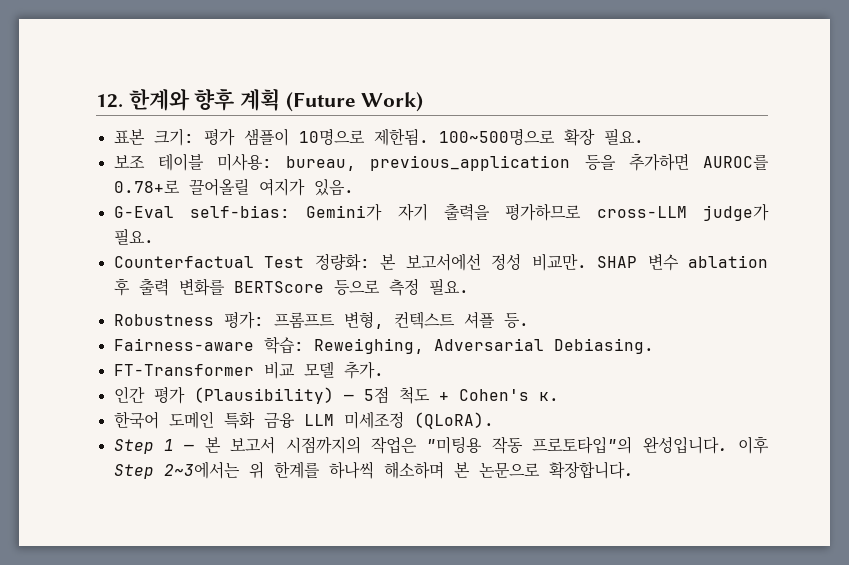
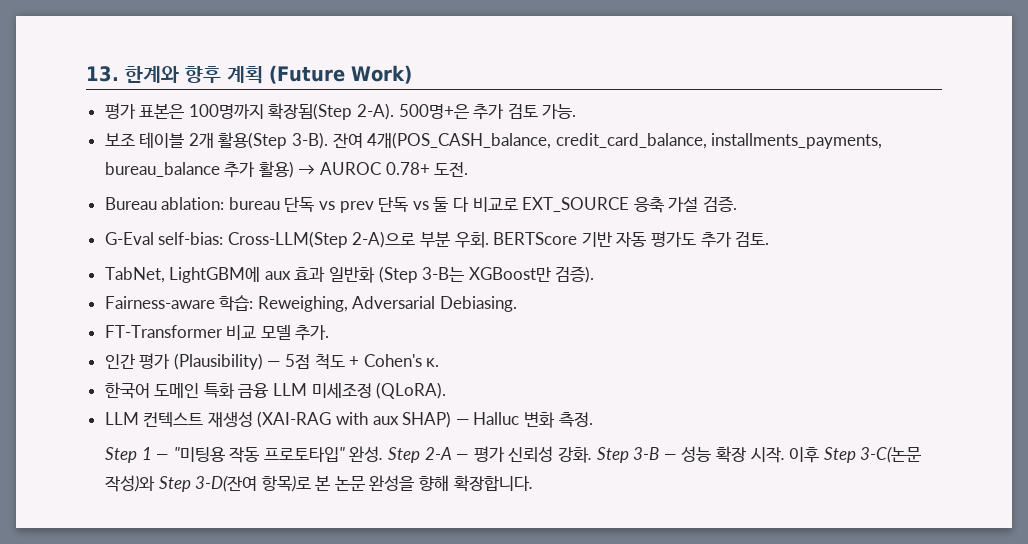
[96,94,123,108] 12. -> [86,66,119,82] 13.
[113,128,644,146] [113,153,769,171] [113,178,354,196] [113,203,769,221] [113,229,154,245] [113,253,768,271] [113,278,469,296] [113,311,529,329] 표본 크기: 평가 샘플이 10명으로 제한됨. 100~500명으로 확장 필요. // 보조 테이블 미사용: bureau, previous_application 등을 추가하면 AUROC를 0.78+로 끌어올릴 여지가 있음. // G-Eval self-bias: Gemini가 자기 출력을 평가하므로 cross-LLM judge가 필요. // Counterfactual Test 정량화: 본 보고서에선 정성 비교만. SHAP 변수 ablation 후 출력 변화를 BERTScore 등으로 측정 필요. // Robustness 평가: 프롬프트 변형, 컨텍스트 셔플 등. -> [104,103,577,120] [104,132,883,149] [104,161,469,178] [104,196,737,213] [104,231,770,248] [104,266,595,283] 평가 표본은 100명까지 확장됨(Step 2-A). 500명+은 추가 검토 가능. // 보조 테이블 2개 활용(Step 3-B). 잔여 4개(POS_CASH_balance, credit_card_balance, installments_payments, bureau_balance 추가 활용) → AUROC 0.78+ 도전. // Bureau ablation: bureau 단독 vs prev 단독 vs 둘 다 비교로 EXT_SOURCE 응축 가설 검증. // G-Eval self-bias: Cross-LLM(Step 2-A)으로 부분 우회. BERTScore 기반 자동 평가도 추가 검토. // TabNet, LightGBM에 aux 효과 일반화 (Step 3-B는 XGBoost만 검증).
[113,436,769,454] [113,461,540,479] Step 1 — 본 보고서 시점까지의 작업은 "미팅용 작동 프로토타입"의 완성입니다. 이후 Step 2~3에서는 위 한계를 하나씩 해소하며 본 논문으로 -> [104,411,593,428] [104,446,922,463] [104,475,450,492] LLM 컨텍스트 재생성 (XAI-RAG with aux SHAP) — Halluc 변화 측정. // Step 1 — "미팅용 작동 프로토타입" 완성. Step 2-A — 평가 신뢰성 강화. Step 3-B — 성능 확장 시작. 이후 Step 3-C(논문 작성)와 Step 3-D(잔여 항목)로 본 논문 완성을 향해

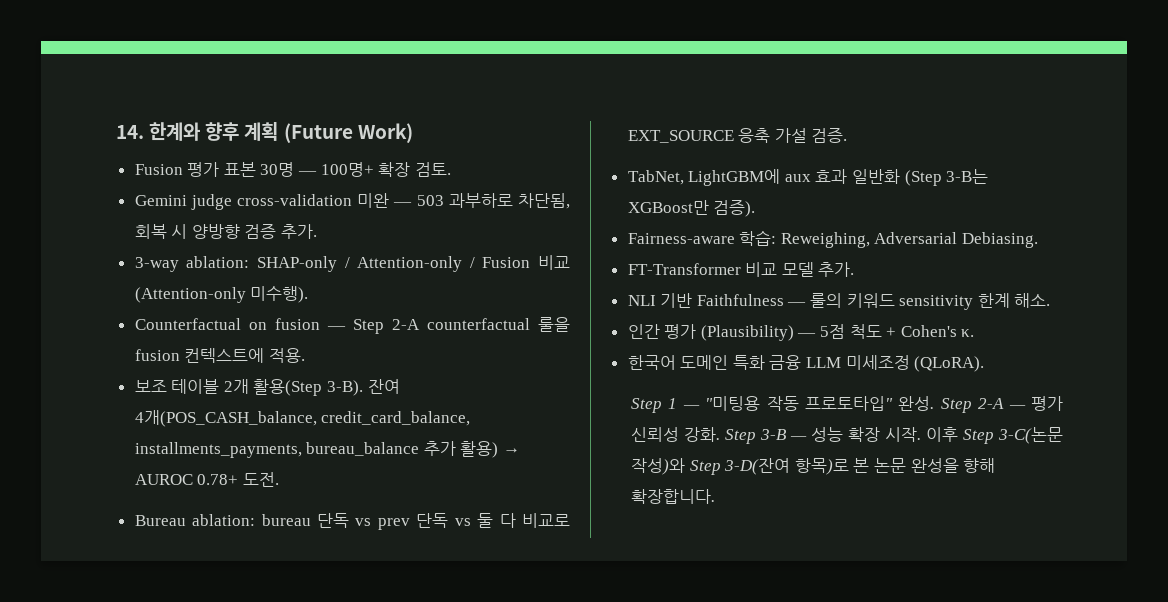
[86,66,119,82] 13. -> [116,125,144,139] 14.
[104,103,577,120] 평가 표본은 100명까지 확장됨(Step 2-A). 500명+은 추가 검토 가능. -> [134,162,451,177] [134,193,571,210] [134,224,318,239] [134,255,570,272] [134,286,309,303] [134,317,570,334] [134,348,305,363] Fusion 평가 표본 30명 — 100명+ 확장 검토. // Gemini judge cross-validation 미완 — 503 과부하로 차단됨, 회복 시 양방향 검증 추가. // 3-way ablation: SHAP-only / Attention-only / Fusion 비교 (Attention-only 미수행). // Counterfactual on fusion — Step 2-A counterfactual 룰을 fusion 컨텍스트에 적용.
[104,231,770,248] // G-Eval self-bias: Cross-LLM(Step 2-A)으로 부분 우회. BERTScore 기반 자동 평가도 추가 검토. -> (848, 135) none
(330, 333) none -> [627,293,1051,310] // NLI 기반 Faithfulness — 룰의 키워드 sensitivity 한계 해소.
[104,411,593,428] // LLM 컨텍스트 재생성 (XAI-RAG with aux SHAP) — Halluc 변화 측정. -> (985, 364) none

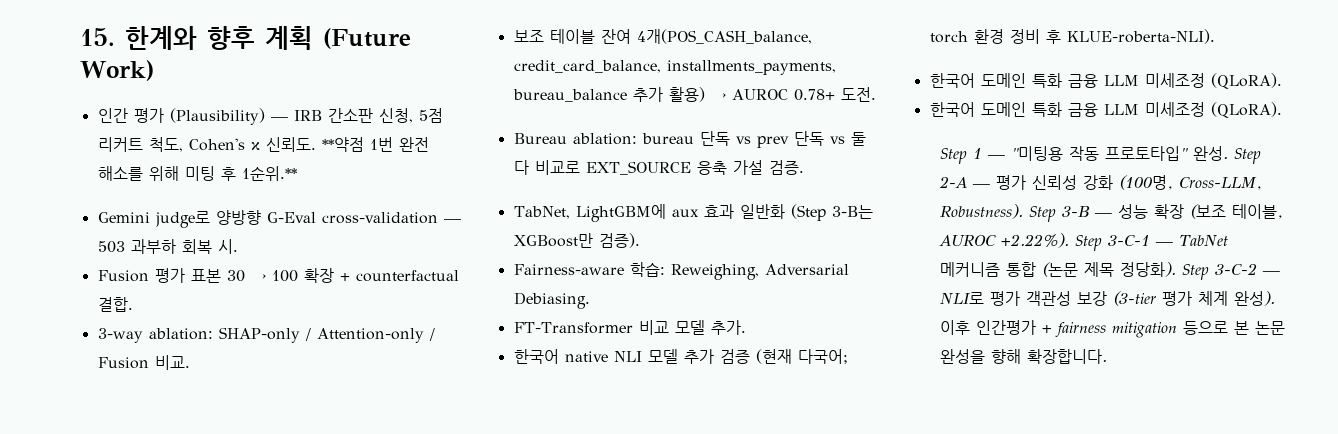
[116,125,144,139] 14. -> [80,28,115,46] 15.
[134,162,451,177] [134,193,571,210] [134,224,318,239] Fusion 평가 표본 30명 — 100명+ 확장 검토. // Gemini judge cross-validation 미완 — 503 과부하로 차단됨, 회복 시 양방향 검증 추가. -> [97,108,443,125] [97,137,429,152] [97,166,297,181] [97,210,461,228] [97,239,238,254] [97,268,459,283] [97,297,133,312] 인간 평가 (Plausibility) — IRB 간소판 신청, 5점 리커트 척도, Cohen's κ 신뢰도. **약점 1번 완전 해소를 위해 미팅 후 1순위.** // Gemini judge로 양방향 G-Eval cross-validation — 503 과부하 회복 시. // Fusion 평가 표본 30 → 100 확장 + counterfactual 결합.
[538,255,570,270] [134,286,309,303] [134,317,570,334] [134,348,305,363] 비교 (Attention-only 미수행). // Counterfactual on fusion — Step 2-A counterfactual 룰을 fusion 컨텍스트에 적용. -> [154,355,190,370] 비교.
[223,379,364,396] 2개 활용(Step 3-B). -> (595, 36) none
[627,293,1051,310] [627,324,975,341] NLI 기반 Faithfulness — 룰의 키워드 sensitivity 한계 해소. // 인간 평가 (Plausibility) — 5점 척도 + Cohen's κ. -> [513,349,848,364] [929,29,1215,44] [929,73,1282,89] 한국어 native NLI 모델 추가 검증 (현재 다국어; torch 환경 정비 후 KLUE-roberta-NLI). // 한국어 도메인 특화 금융 LLM 미세조정 (QLoRA).
[684,427,721,442] 강화. -> [1083,175,1263,190] [940,204,1024,219] 강화 (100명, Cross-LLM, Robustness).
[885,427,1063,444] [631,458,849,475] 시작. 이후 Step 3-C(논문 작성)와 Step 3-D(잔여 항목)로 -> [1190,204,1284,219] [939,233,1229,251] [940,262,1281,280] [940,291,1276,306] [940,320,1229,338] (보조 테이블, AUROC +2.22%). Step 3-C-1 — TabNet 메커니즘 통합 (논문 제목 정당화). Step 3-C-2 — NLI로 평가 객관성 보강 (3-tier 평가 체계 완성). 이후 인간평가 + fairness mitigation 등으로

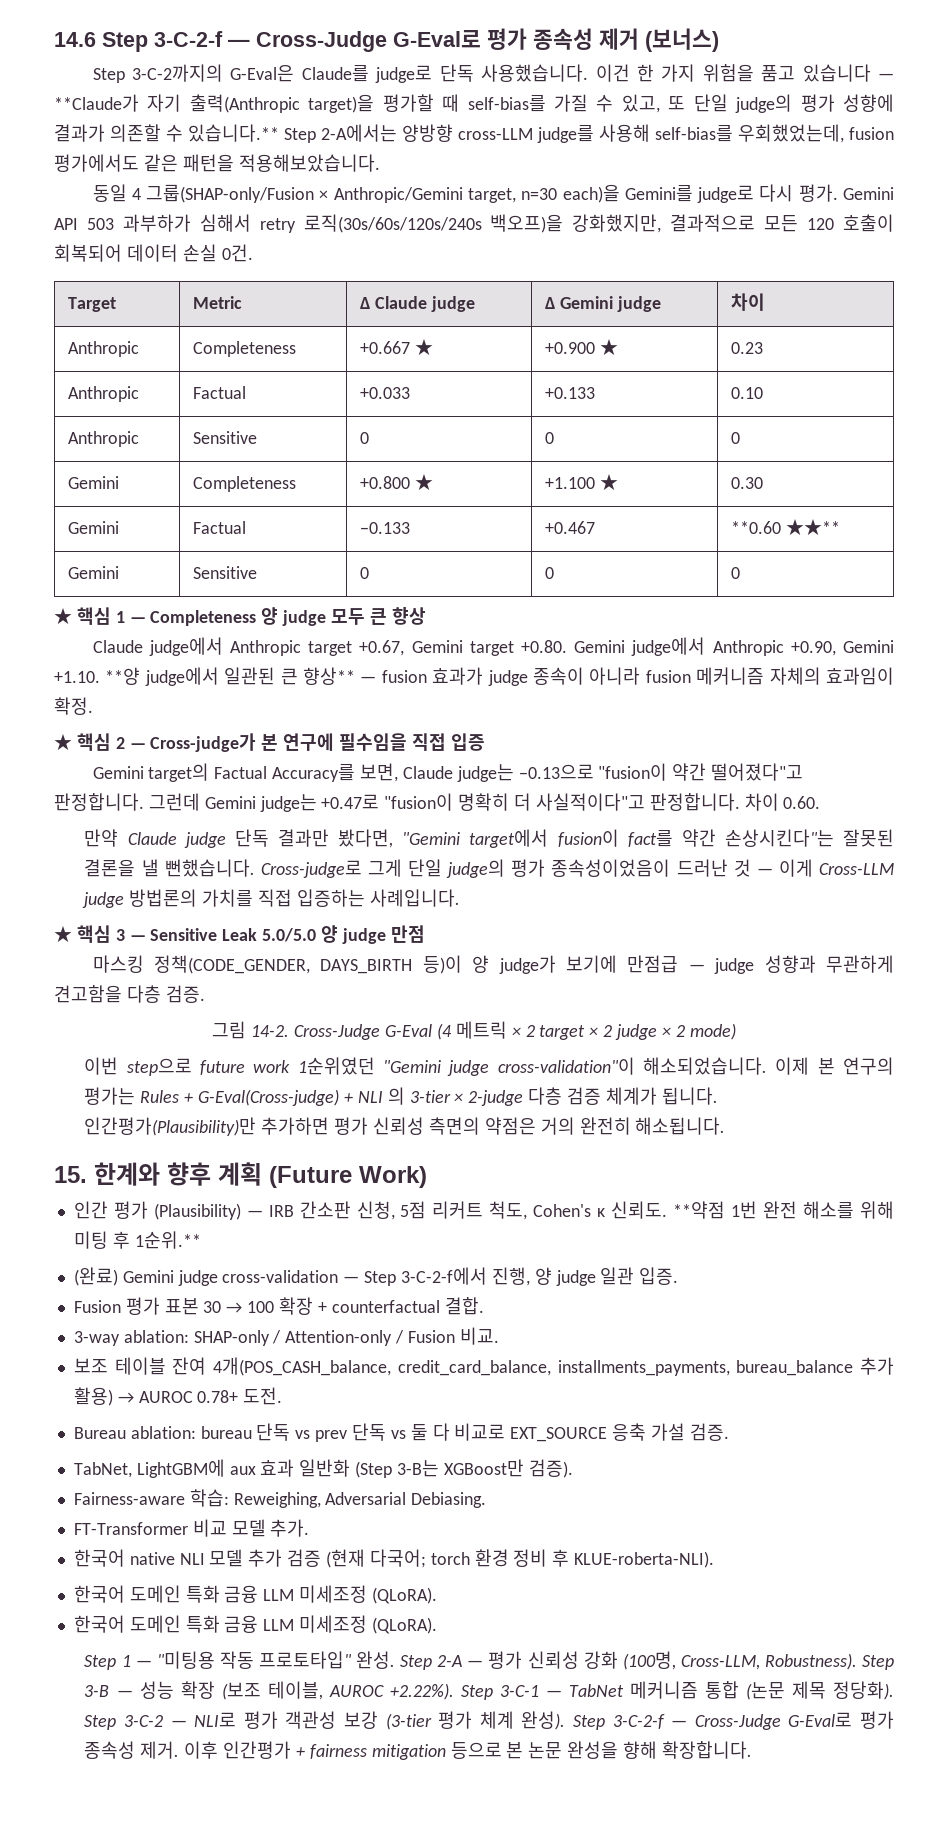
(80, 37) none -> [54,28,719,52] [92,64,894,83] [54,94,895,113] [54,124,894,143] [54,154,380,172] [92,184,894,203] [54,214,894,233] [54,244,253,262] [67,297,116,312] [192,296,242,309] [359,296,475,312] [544,296,661,312] [730,293,765,311] [67,341,139,357] [192,341,296,357] [359,339,433,355] [544,339,618,355] [730,342,763,354] [67,386,139,402] [192,386,246,399] [359,387,410,399] [544,387,595,399] [730,387,763,399] [67,431,139,447] [192,431,257,444] [359,432,369,444] [544,432,554,444] [730,432,740,444] [67,476,119,489] [192,476,296,492] [359,474,433,490] [544,474,618,490] [730,477,763,489] [67,521,119,534] [192,521,246,534] [359,522,410,534] [544,521,595,534] [730,519,840,535] [67,566,119,579] [192,566,257,579] [359,567,369,579] [544,567,554,579] [730,567,740,579] [54,607,426,626] [92,637,895,656] [54,667,894,686] [54,697,93,715] [54,733,485,752] [92,763,804,782] [54,793,821,812] [84,829,895,848] [84,859,895,878] [82,889,460,908] [54,925,425,944] [92,955,894,974] [54,985,205,1003] [212,1021,736,1040] [84,1057,894,1076] [84,1087,718,1106] [84,1117,726,1136] 14.6 Step 3-C-2-f — Cross-Judge G-Eval로 평가 종속성 제거 (보너스) // Step 3-C-2까지의 G-Eval은 Claude를 judge로 단독 사용했습니다. 이건 한 가지 위험을 품고 있습니다 — **Claude가 자기 출력(Anthropic target)을 평가할 때 self-bias를 가질 수 있고, 또 단일 judge의 평가 성향에 결과가 의존할 수 있습니다.** Step 2-A에서는 양방향 cross-LLM judge를 사용해 self-bias를 우회했었는데, fusion 평가에서도 같은 패턴을 적용해보았습니다. // 동일 4 그룹(SHAP-only/Fusion × Anthropic/Gemini target, n=30 each)을 Gemini를 judge로 다시 평가. Gemini API 503 과부하가 심해서 retry 로직(30s/60s/120s/240s 백오프)을 강화했지만, 결과적으로 모든 120 호출이 회복되어 데이터 손실 0건. // Target | Metric | Δ Claude judge | Δ Gemini judge | 차이 // Anthropic | Completeness | +0.667 ★ | +0.900 ★ | 0.23 // Anthropic | Factual | +0.033 | +0.133 | 0.10 // Anthropic | Sensitive | 0 | 0 | 0 // Gemini | Completeness | +0.800 ★ | +1.100 ★ | 0.30 // Gemini | Factual | −0.133 | +0.467 | **0.60 ★★** // Gemini | Sensitive | 0 | 0 | 0 // ★ 핵심 1 — Completeness 양 judge 모두 큰 향상 // Claude judge에서 Anthropic target +0.67, Gemini target +0.80. Gemini judge에서 Anthropic +0.90, Gemini +1.10. **양 judge에서 일관된 큰 향상** — fusion 효과가 judge 종속이 아니라 fusion 메커니즘 자체의 효과임이 확정. // ★ 핵심 2 — Cross-judge가 본 연구에 필수임을 직접 입증 // Gemini target의 Factual Accuracy를 보면, Claude judge는 −0.13으로 "fusion이 약간 떨어졌다"고 판정합니다. 그런데 Gemini judge는 +0.47로 "fusion이 명확히 더 사실적이다"고 판정합니다. 차이 0.60. // 만약 Claude judge 단독 결과만 봤다면, "Gemini target에서 fusion이 fact를 약간 손상시킨다"는 잘못된 결론을 낼 뻔했습니다. Cross-judge로 그게 단일 judge의 평가 종속성이었음이 드러난 것 — 이게 Cross-LLM judge 방법론의 가치를 직접 입증하는 사례입니다. // ★ 핵심 3 — Sensitive Leak 5.0/5.0 양 judge 만점 // 마스킹 정책(CODE_GENDER, DAYS_BIRTH 등)이 양 judge가 보기에 만점급 — judge 성향과 무관하게 견고함을 다층 검증. // 그림 14-2. Cross-Judge G-Eval (4 메트릭 × 2 target × 2 judge × 2 mode) // 이번 step으로 future work 1순위였던 "Gemini judge cross-validation"이 해소되었습니다. 이제 본 연구의 평가는 Rules + G-Eval(Cross-judge) + NLI 의 3-tier × 2-judge 다층 검증 체계가 됩니다. 인간평가(Plausibility)만 추가하면 평가 신뢰성 측면의 약점은 거의 완전히 해소됩니다. //
[97,210,461,228] [97,239,238,254] Gemini judge로 양방향 G-Eval cross-validation — 503 과부하 회복 시. -> [73,1267,679,1286] (완료) Gemini judge cross-validation — Step 3-C-2-f에서 진행, 양 judge 일관 입증.
(1276, 298) none -> [573,1711,894,1730] [84,1741,180,1759] Step 3-C-2-f — Cross-Judge G-Eval로 평가 종속성 제거.

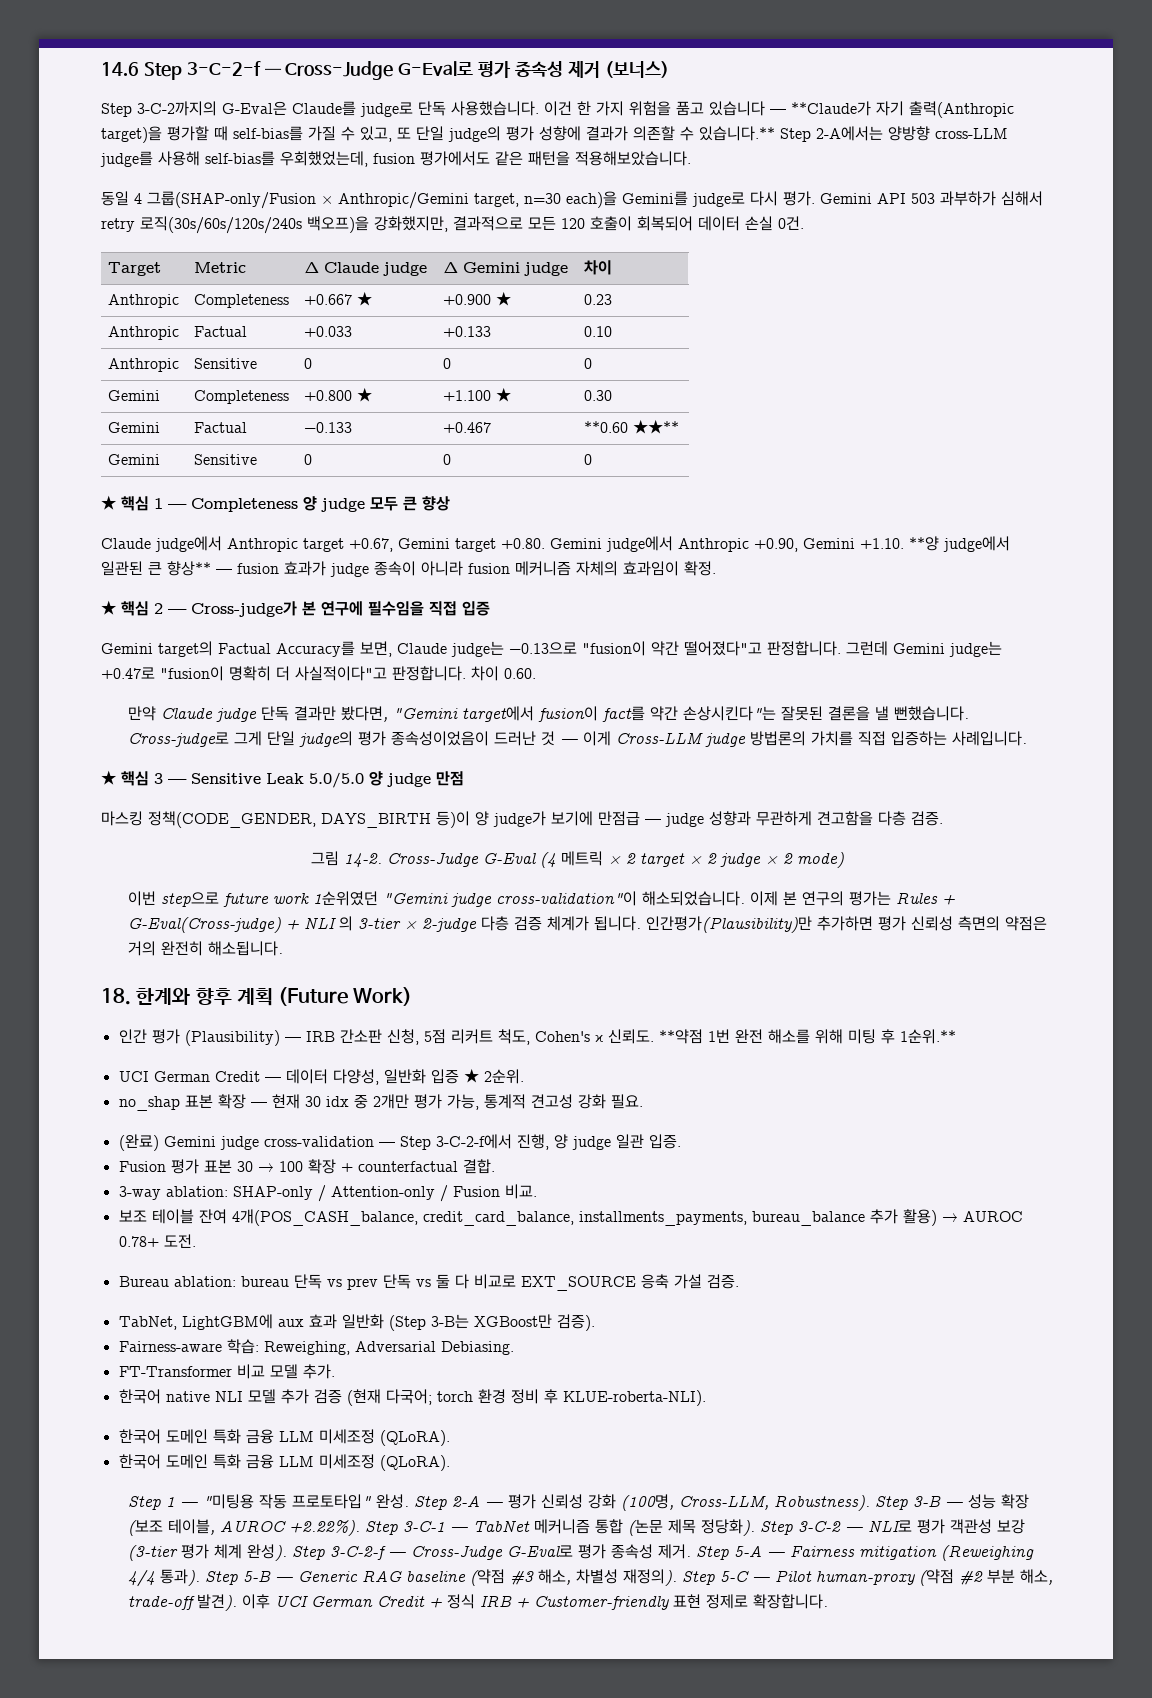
[54,1166,87,1183] 15. -> [101,988,131,1005] 18.
(201, 1240) none -> [118,1068,524,1085] [118,1094,643,1111] // UCI German Credit — 데이터 다양성, 일반화 입증 ★ 2순위. // no_shap 표본 확장 — 현재 30 idx 중 2개만 평가 가능, 통계적 견고성 강화 필요.
[184,1741,657,1760] 이후 인간평가 + fairness mitigation 등으로 본 논문 완성을 향해 -> [696,1545,1035,1561] [128,1569,1054,1587] [128,1594,749,1611] Step 5-A — Fairness mitigation (Reweighing 4/4 통과). Step 5-B — Generic RAG baseline (약점 #3 해소, 차별성 재정의). Step 5-C — Pilot human-proxy (약점 #2 부분 해소, trade-off 발견). 이후 UCI German Credit + 정식 IRB + Customer-friendly 표현 정제로

